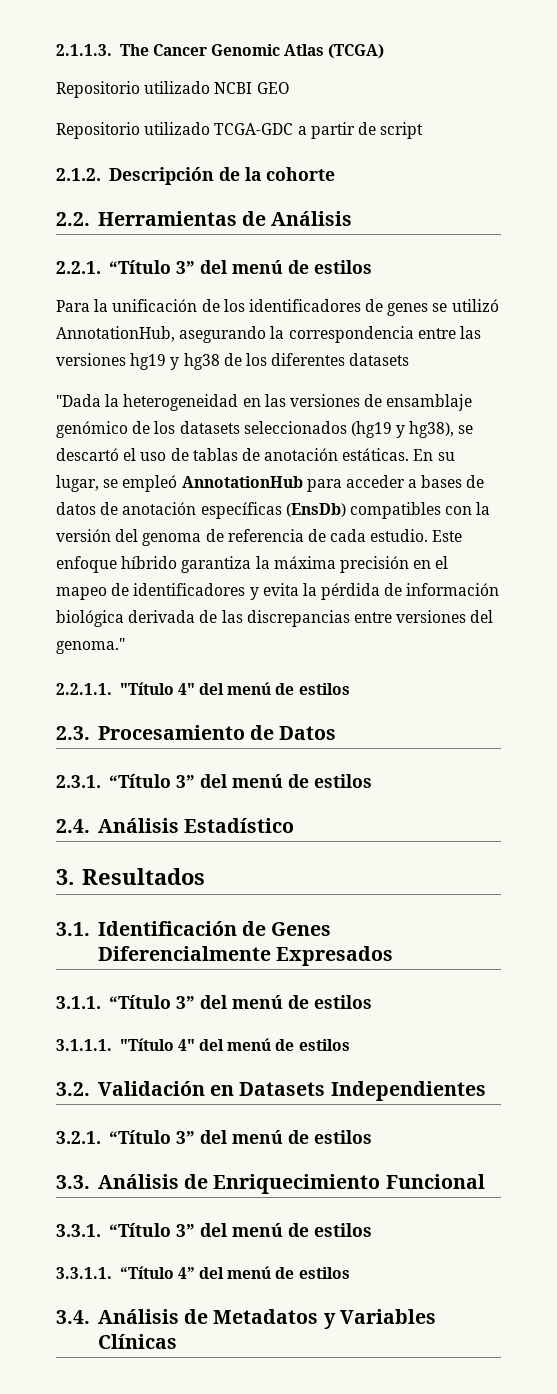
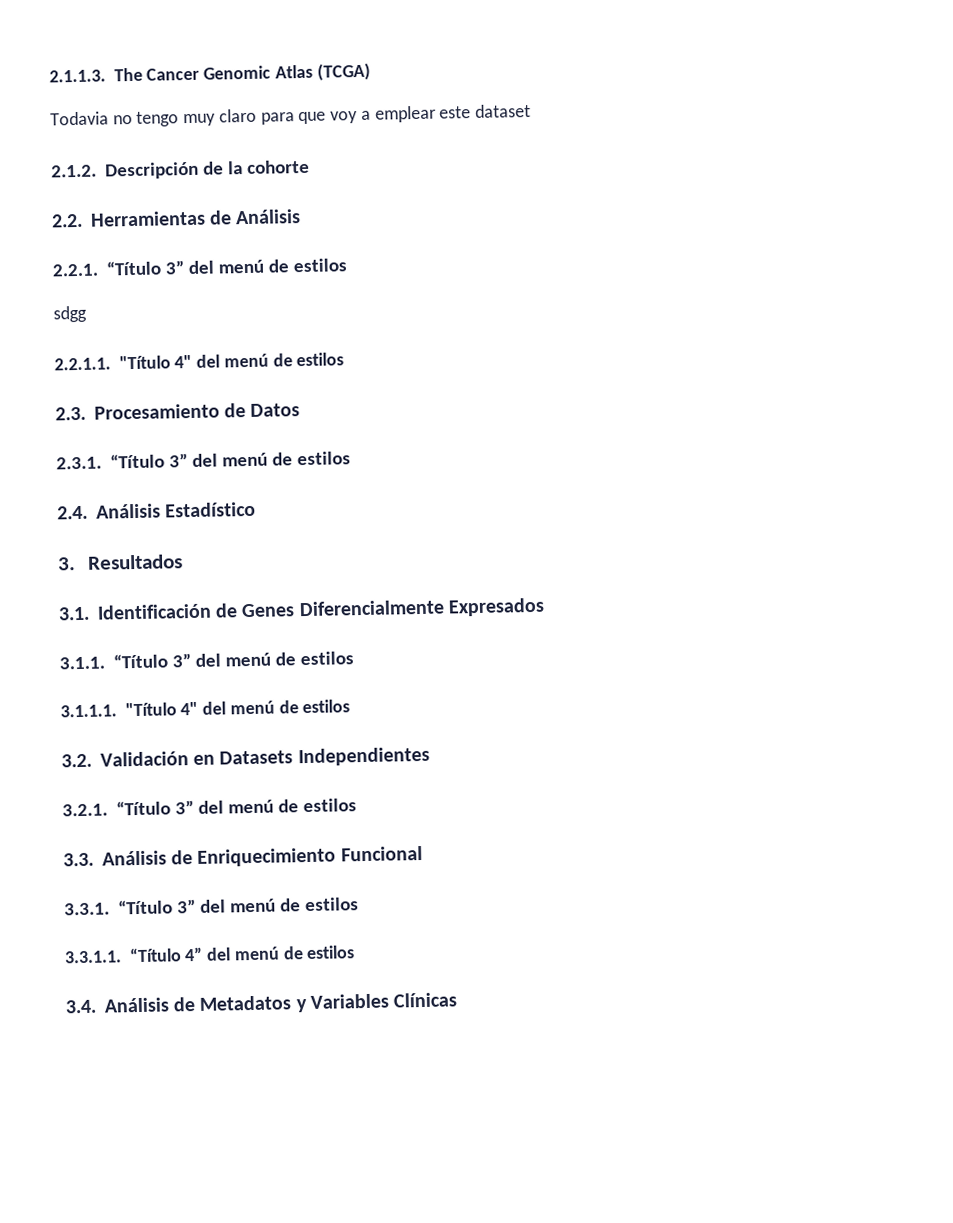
[56,81,290,98] [56,122,424,139] Repositorio utilizado NCBI GEO // Repositorio utilizado TCGA-GDC a partir de script -> [50,103,531,127] Todavia no tengo muy claro para que voy a emplear este dataset
[56,299,499,316] [56,326,481,343] [56,353,410,370] [56,394,473,411] [56,421,474,438] [56,448,455,461] [56,475,485,492] [56,502,491,519] [56,529,463,546] [56,556,449,573] [56,583,500,600] [56,610,494,627] [56,638,125,654] Para la unificación de los identificadores de genes se utilizó AnnotationHub, asegurando la correspondencia entre las versiones hg19 y hg38 de los diferentes datasets // "Dada la heterogeneidad en las versiones de ensamblaje genómico de los datasets seleccionados (hg19 y hg38), se descartó el uso de tablas de anotación estáticas. En su lugar, se empleó AnnotationHub para acceder a bases de datos de anotación específicas (EnsDb) compatibles con la versión del genoma de referencia de cada estudio. Este enfoque híbrido garantiza la máxima precisión en el mapeo de identificadores y evita la pérdida de información biológica derivada de las discrepancias entre versiones del genoma." -> [53,305,87,323] sdgg

